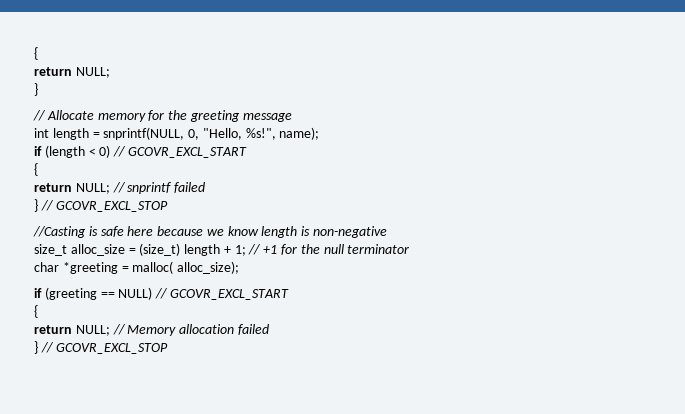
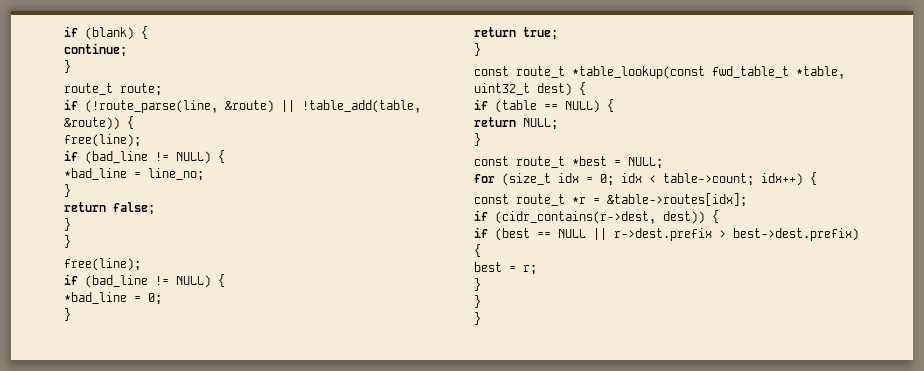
[34,47,38,60] [34,67,110,78] [34,83,38,96] [33,110,292,122] [34,127,320,140] [34,145,247,158] [34,163,38,176] [34,182,206,194] [34,199,168,212] [33,226,388,238] [34,243,410,256] [34,261,240,274] [34,287,289,300] [34,305,38,318] [34,324,269,336] [34,341,168,354] { // return NULL; // } // // Allocate memory for the greeting message // int length = snprintf(NULL, 0, "Hello, %s!", name); // if (length < 0) // GCOVR_EXCL_START // { // return NULL; // snprintf failed // } // GCOVR_EXCL_STOP // //Casting is safe here because we know length is non-negative // size_t alloc_size = (size_t) length + 1; // +1 for the null terminator // char *greeting = malloc( alloc_size); // if (greeting == NULL) // GCOVR_EXCL_START // { // return NULL; // Memory allocation failed // } // GCOVR_EXCL_STOP -> [64,26,148,40] [64,43,127,57] [64,60,71,73] [64,83,162,96] [64,99,421,113] [64,116,134,130] [64,134,141,147] [64,150,225,164] [64,168,204,181] [64,184,71,197] [64,202,155,215] [64,218,71,231] [64,235,71,248] [64,258,141,271] [64,274,225,288] [64,292,162,305] [64,308,71,321] [474,27,558,40] [474,43,481,56] [474,66,845,79] [474,82,586,96] [474,99,614,113] [474,117,558,130] [474,133,481,146] [474,156,663,169] [474,172,817,186] [474,193,747,207] [474,210,719,224] [474,227,859,241] [474,244,481,257] [474,262,537,275] [474,278,481,291] [474,295,481,308] [474,312,481,325] if (blank) { // continue; // } // route_t route; // if (!route_parse(line, &route) || !table_add(table, &route)) { // free(line); // if (bad_line != NULL) { // *bad_line = line_no; // } // return false; // } // } // free(line); // if (bad_line != NULL) { // *bad_line = 0; // } // return true; // } // const route_t *table_lookup(const fwd_table_t *table, uint32_t dest) { // if (table == NULL) { // return NULL; // } // const route_t *best = NULL; // for (size_t idx = 0; idx < table->count; idx++) { // const route_t *r = &table->routes[idx]; // if (cidr_contains(r->dest, dest)) { // if (best == NULL || r->dest.prefix > best->dest.prefix) { // best = r; // } // } // }

